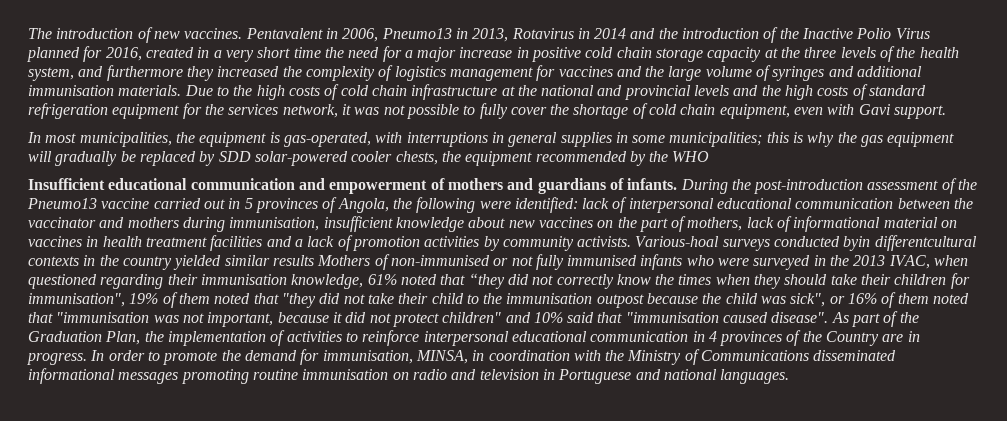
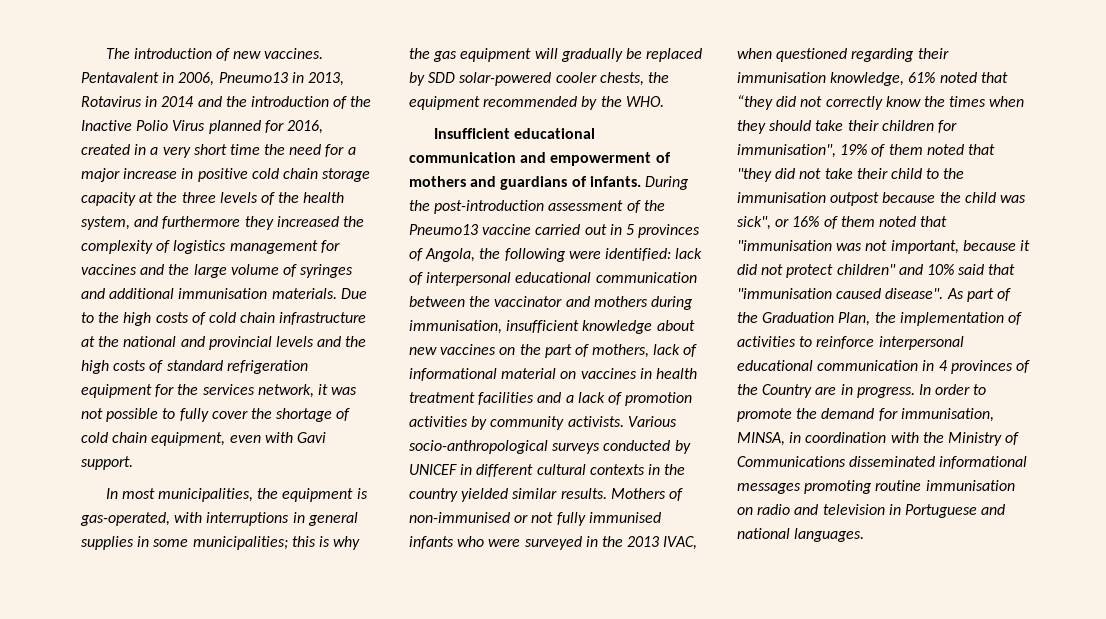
[672,151,710,162] WHO -> [625,96,664,107] WHO.
[635,235,977,251] Various-hoal surveys conducted byin differentcultural -> [627,416,677,427] [409,440,691,454] [409,464,586,477] Various socio-anthropological surveys conducted by UNICEF in different cultural
[272,255,314,266] results -> [560,488,607,499] results.

